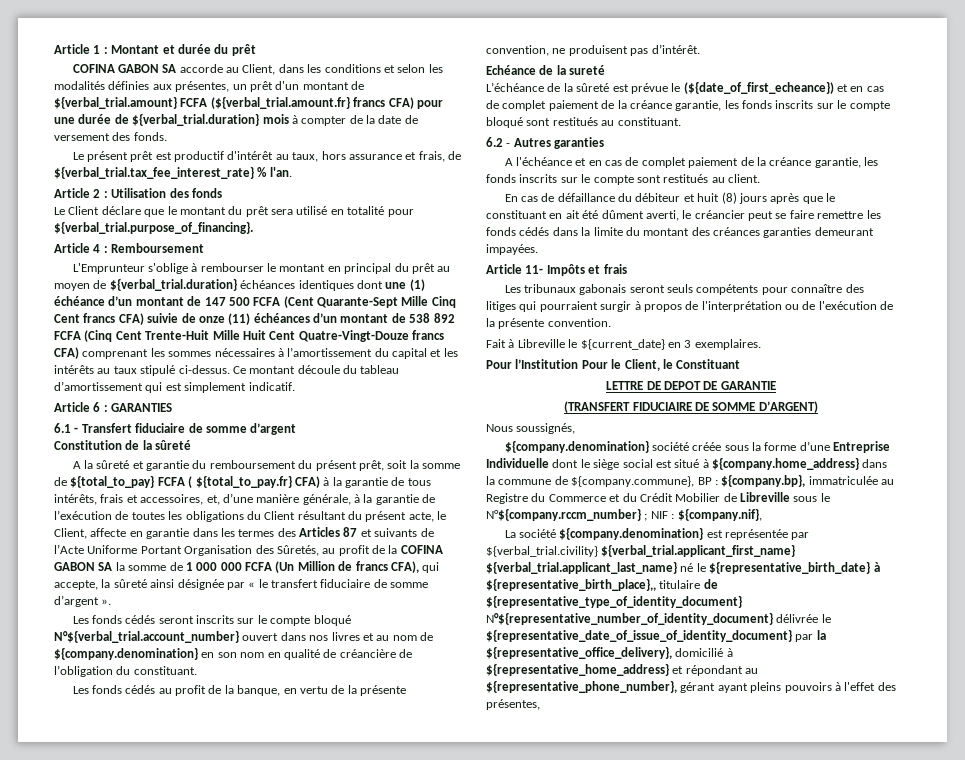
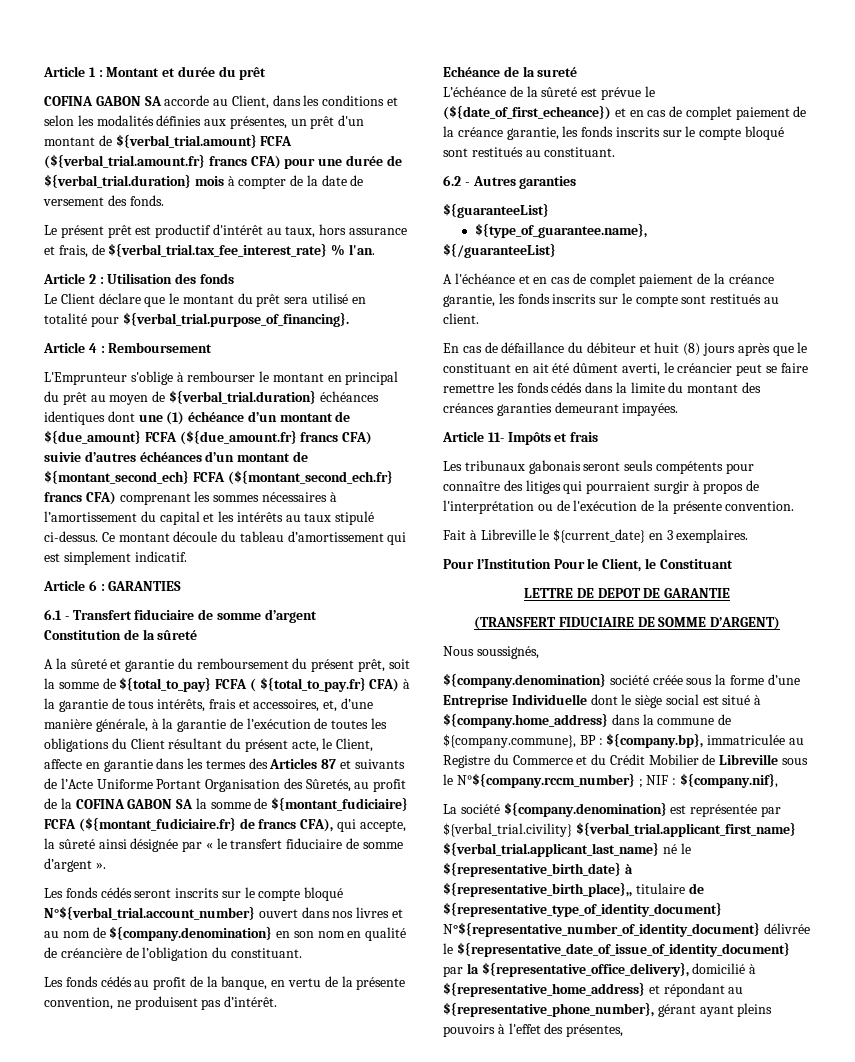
[204,296,456,308] [54,313,455,325] [54,330,409,342] 147 500 FCFA (Cent Quarante-Sept Mille Cinq Cent francs CFA) suivie de onze (11) échéances d’un montant de 538 892 FCFA (Cinq Cent Trente-Huit Mille Huit Cent Quatre-Vingt-Douze -> [44,430,373,445] [44,451,308,462] [44,470,393,485] ${due_amount} FCFA (${due_amount.fr} francs CFA) suivie d’autres échéances d’un montant de ${montant_second_ech} FCFA (${montant_second_ech.fr}
[185,561,335,573] 1 000 000 FCFA (Un Million -> [271,797,409,811] [44,817,236,832] ${montant_fudiciaire} FCFA (${montant_fudiciaire.fr}
(605, 143) none -> [443,203,549,218] [474,223,647,238] [443,243,556,258] // ${guaranteeList} // ${type_of_guarantee.name}, // ${/guaranteeList}

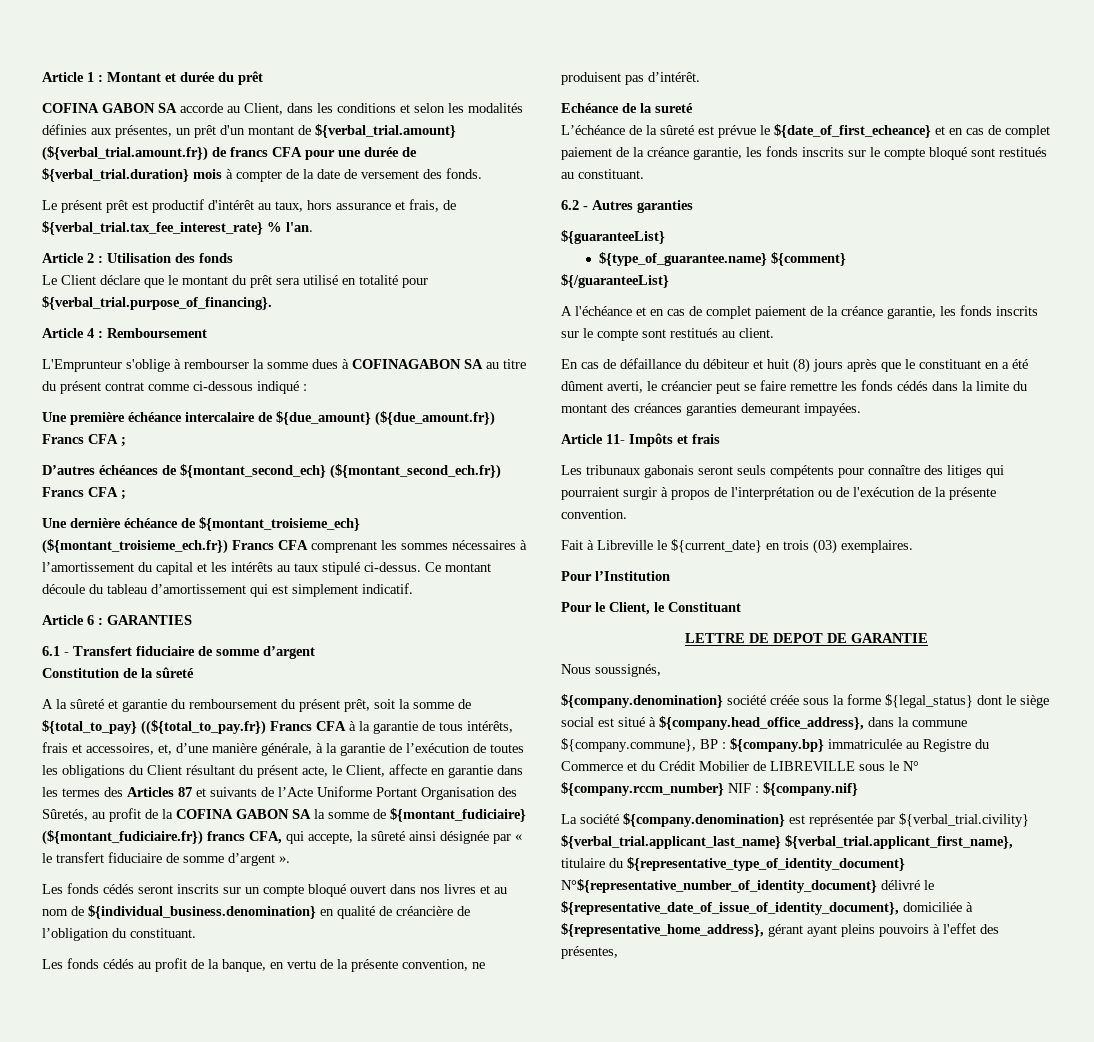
[260,136,293,146] [44,154,281,169] FCFA (${verbal_trial.amount.fr} francs CFA) -> [42,146,302,161] (${verbal_trial.amount.fr}) de francs CFA
[259,371,399,385] [44,390,379,405] [44,411,351,425] [44,430,373,445] [44,451,308,462] [44,470,393,485] [44,491,116,505] le montant en principal du prêt au moyen de ${verbal_trial.duration} échéances identiques dont une (1) échéance d’un montant de ${due_amount} FCFA (${due_amount.fr} francs CFA) suivie d’autres échéances d’un montant de ${montant_second_ech} FCFA (${montant_second_ech.fr} francs CFA) -> [253,359,526,369] [42,381,307,394] [42,411,495,426] [42,434,126,447] [42,464,501,479] [42,487,126,500] [42,517,360,531] [42,539,308,554] la somme dues à COFINAGABON SA au titre du présent contrat comme ci-dessous indiqué : // Une première échéance intercalaire de ${due_amount} (${due_amount.fr}) Francs CFA ; // D’autres échéances de ${montant_second_ech} (${montant_second_ech.fr}) Francs CFA ; // Une dernière échéance de ${montant_troisieme_ech} (${montant_troisieme_ech.fr}) Francs CFA
[215,677,400,692] FCFA ( ${total_to_pay.fr} CFA) -> [141,720,346,735] ((${total_to_pay.fr}) Francs CFA
[44,817,334,832] FCFA (${montant_fudiciaire.fr} de francs CFA), -> [42,830,282,845] (${montant_fudiciaire.fr}) francs CFA,
[244,887,344,901] [44,906,255,920] le compte bloqué N°${verbal_trial.account_number} -> [245,884,346,897] un compte bloqué
[109,926,345,941] ${company.denomination} en son nom -> [88,905,316,919] ${individual_business.denomination}
[443,105,611,120] (${date_of_first_echeance}) -> [774,124,931,138] ${date_of_first_echeance}
[474,223,647,238] ${type_of_guarantee.name}, -> [598,252,846,266] ${type_of_guarantee.name} ${comment}
[532,363,549,373] ait -> [1002,362,1009,369] a
[666,530,673,540] 3 -> [783,539,837,554] trois (03)
(551, 563) none -> (670, 576) //
[473,616,781,630] // (TRANSFERT FIDUCIAIRE DE SOMME D’ARGENT) -> (928, 638) none
[767,674,800,685] [443,694,587,708] d’une Entreprise Individuelle -> [885,694,973,708] ${legal_status}
[443,713,608,728] ${company.home_address} -> [659,716,864,730] ${company.head_office_address},
[718,714,732,725] de -> (967, 723) none
[606,733,704,748] ${company.bp}, -> [730,738,824,752] ${company.bp}
[719,754,779,765] Libreville -> [770,761,855,771] LIBREVILLE
[456,773,643,788] N°${company.rccm_number} ; -> [903,761,919,771] [561,782,724,796] N° ${company.rccm_number}
[679,773,778,788] ${company.nif}, -> [763,782,858,796] ${company.nif}
[575,822,796,837] [443,842,691,857] [443,862,633,877] [443,882,704,897] [443,902,722,917] [443,922,810,937] [443,942,790,957] [443,962,757,977] [443,982,744,997] [443,1002,654,1017] ${verbal_trial.applicant_first_name} ${verbal_trial.applicant_last_name} né le ${representative_birth_date} à ${representative_birth_place},, titulaire de ${representative_type_of_identity_document} N°${representative_number_of_identity_document} délivrée le ${representative_date_of_issue_of_identity_document} par la ${representative_office_delivery}, domicilié à ${representative_home_address} et répondant au ${representative_phone_number}, -> [561,835,1013,849] [561,857,905,871] [561,879,934,893] [561,901,973,915] [561,923,764,937] ${verbal_trial.applicant_last_name} ${verbal_trial.applicant_first_name}, titulaire du ${representative_type_of_identity_document} N°${representative_number_of_identity_document} délivré le ${representative_date_of_issue_of_identity_document}, domiciliée à ${representative_home_address},

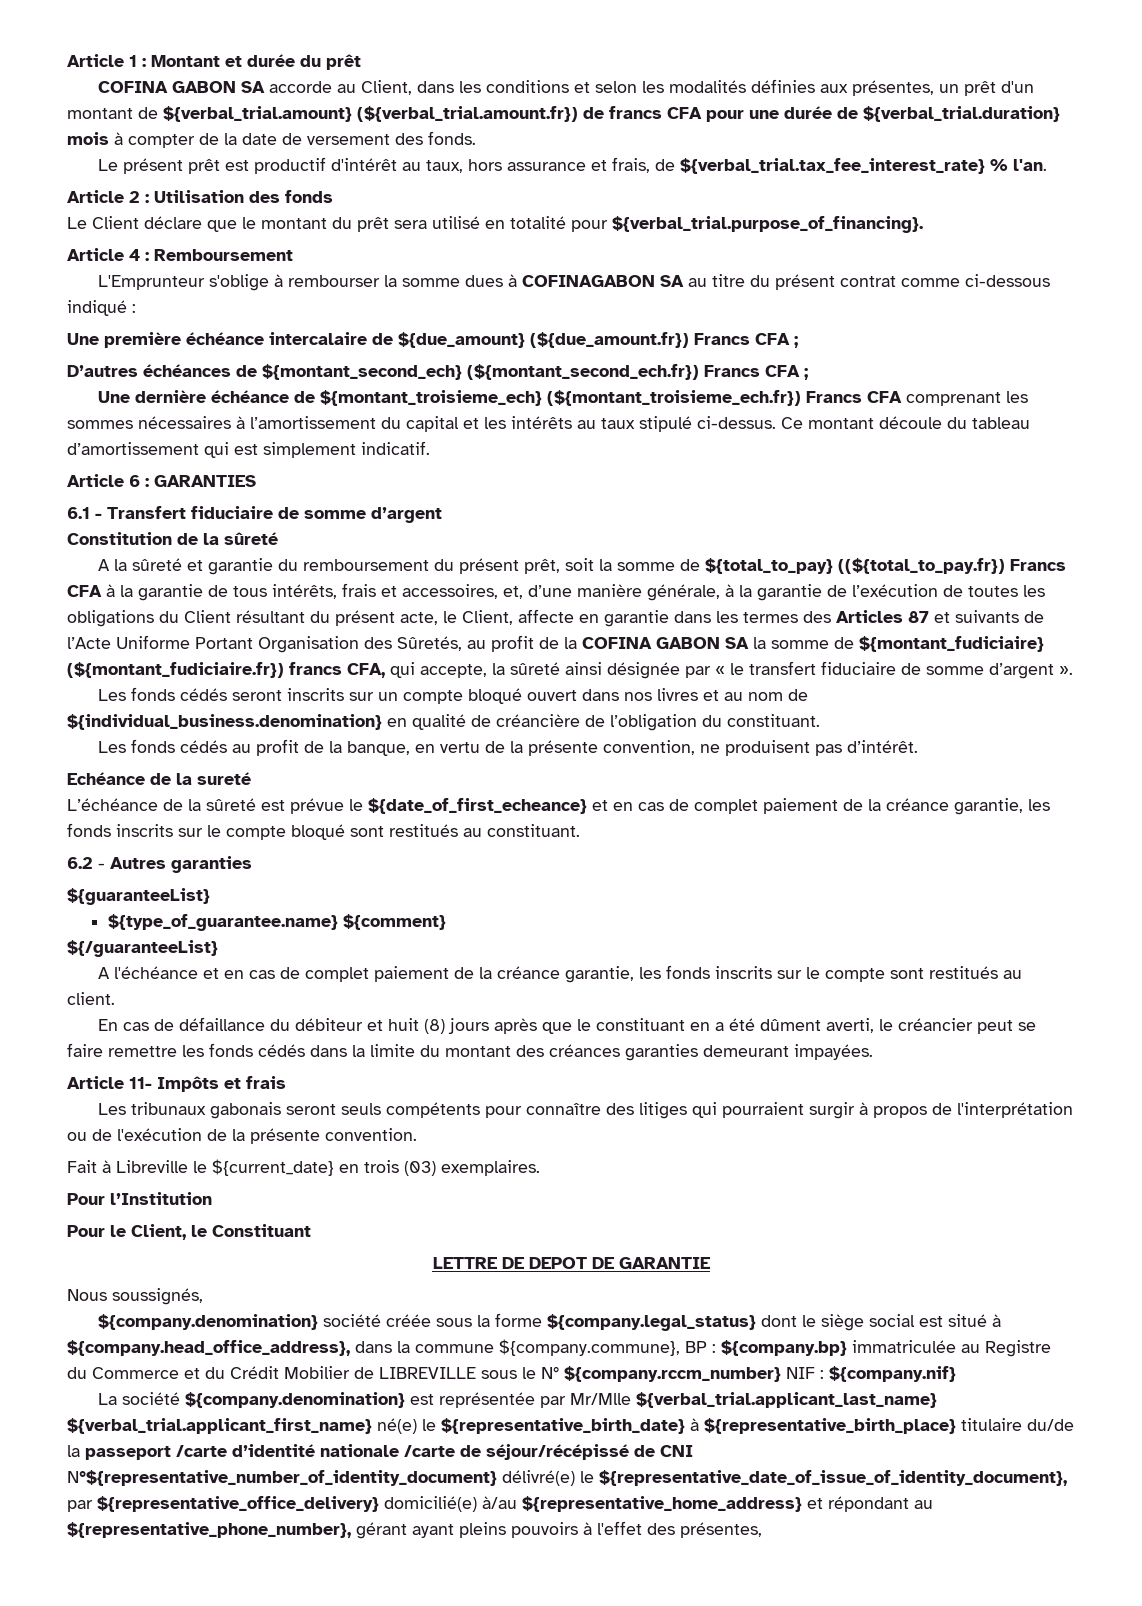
[885,694,973,708] ${legal_status} -> [547,1314,757,1331] ${company.legal_status}
[899,813,1029,827] [561,835,1013,849] [561,857,905,871] [561,879,934,893] [561,901,973,915] [561,923,764,937] ${verbal_trial.civility} ${verbal_trial.applicant_last_name} ${verbal_trial.applicant_first_name}, titulaire du ${representative_type_of_identity_document} N°${representative_number_of_identity_document} délivré le ${representative_date_of_issue_of_identity_document}, domiciliée à ${representative_home_address}, -> [570,1392,938,1408] [67,1418,1074,1434] [67,1444,693,1460] [67,1470,1067,1486] [67,1496,933,1512] [67,1522,351,1538] Mr/Mlle ${verbal_trial.applicant_last_name} ${verbal_trial.applicant_first_name} né(e) le ${representative_birth_date} à ${representative_birth_place} titulaire du/de la passeport /carte d’identité nationale /carte de séjour/récépissé de CNI N°${representative_number_of_identity_document} délivré(e) le ${representative_date_of_issue_of_identity_document}, par ${representative_office_delivery} domicilié(e) à/au ${representative_home_address} et répondant au ${representative_phone_number},

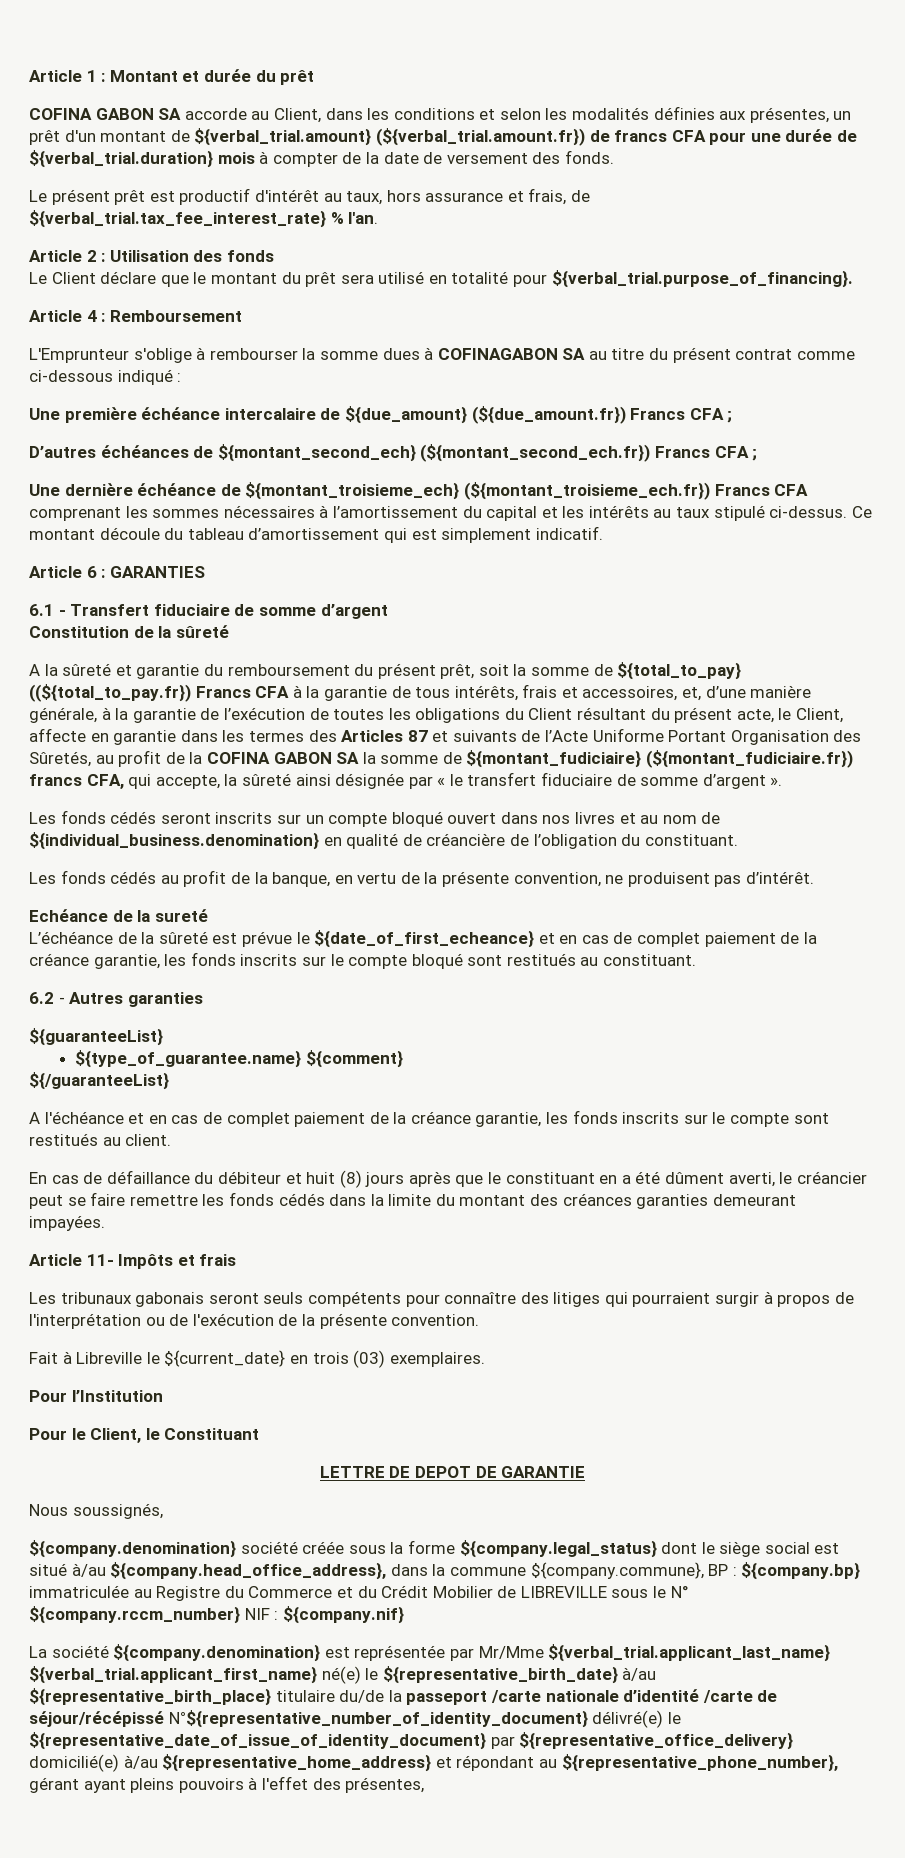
[992,1314,1002,1327] à -> [71,1563,106,1577] à/au
[570,1393,632,1405] Mr/Mlle -> [478,1646,544,1659] Mr/Mme
[690,1418,699,1431] à -> [622,1667,657,1681] à/au
[232,1444,399,1457] d’identité nationale -> [545,1689,700,1702] nationale d’identité
[634,1445,693,1457] de CNI -> (164, 1719) none
[599,1470,1067,1486] ${representative_date_of_issue_of_identity_document}, -> [29,1732,486,1750] ${representative_date_of_issue_of_identity_document}

